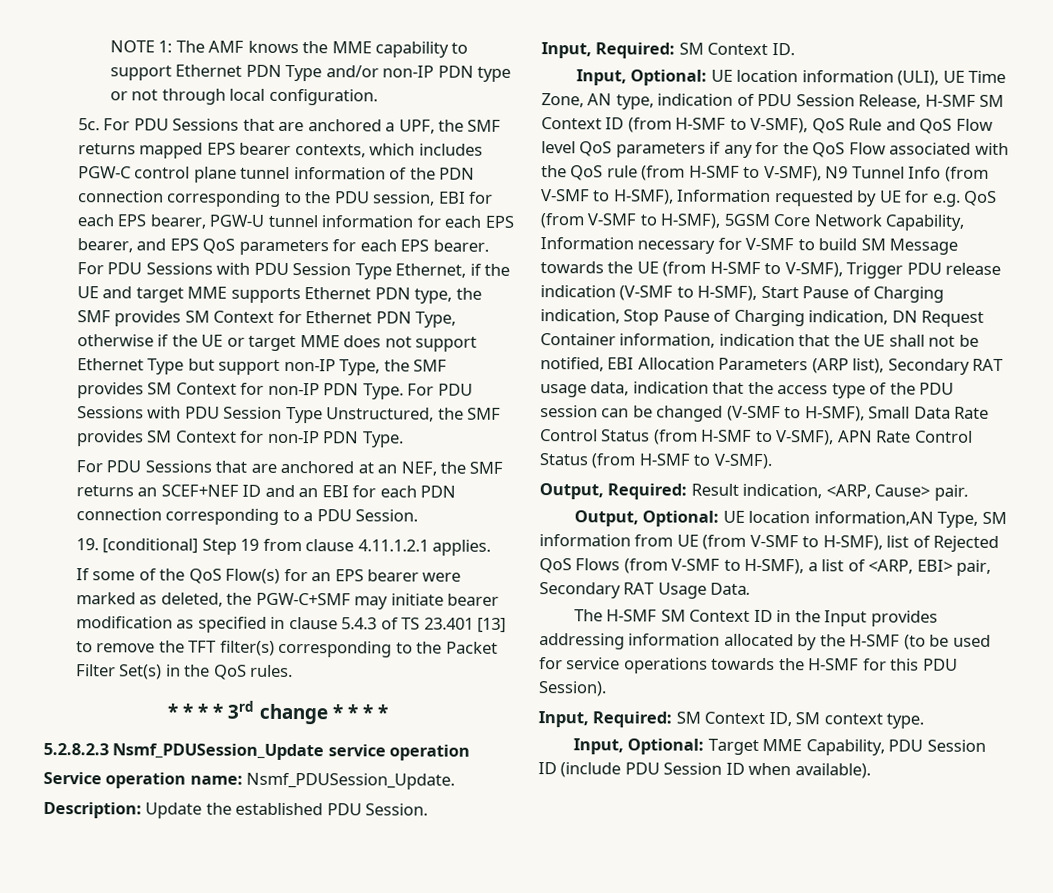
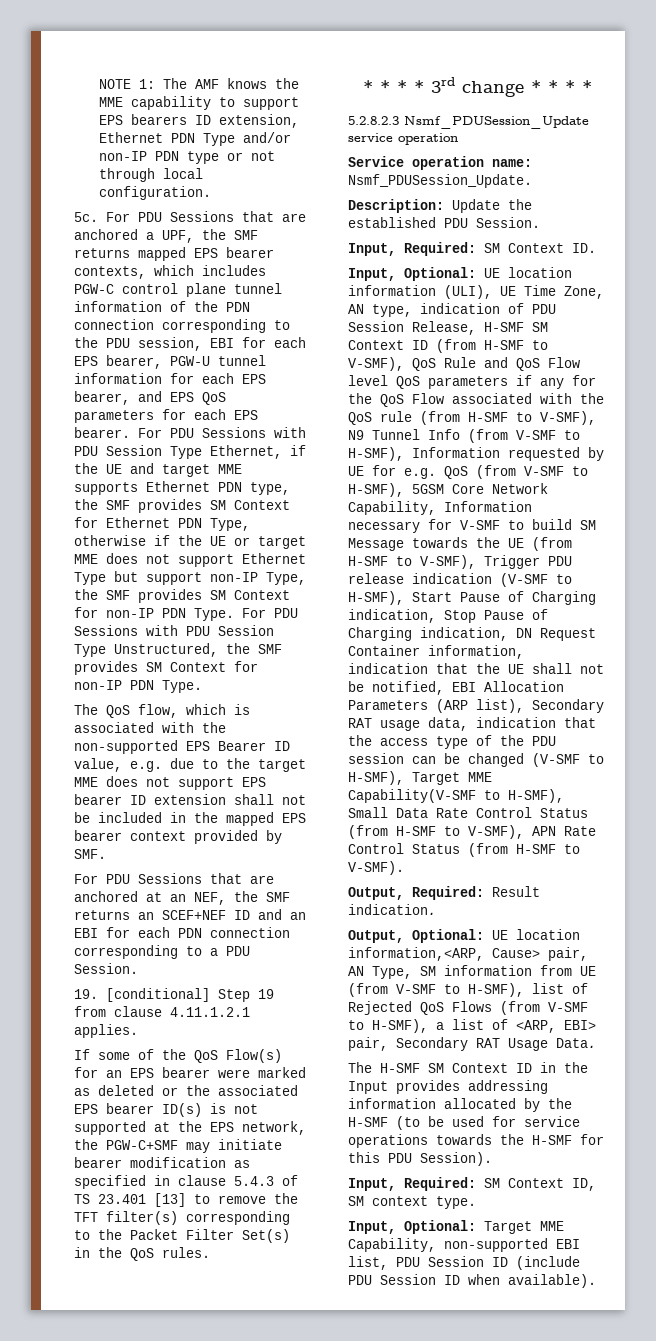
(172, 73) none -> [98,114,299,128] EPS bearers ID extension,
(404, 439) none -> [73,704,250,718] [73,722,226,733] [73,740,290,754] [73,758,306,772] [73,776,266,790] [73,794,306,805] [73,812,306,826] [73,830,282,844] [73,849,106,859] // The QoS flow, which is associated with the non-supported EPS Bearer ID value, e.g. due to the target MME does not support EPS bearer ID extension shall not be included in the mapped EPS bearer context provided by SMF.
[160,592,223,607] deleted, -> [97,1085,298,1096] [73,1103,258,1117] [73,1121,306,1135] deleted or the associated EPS bearer ID(s) is not supported at the EPS network,
(865, 414) none -> [412,772,492,785] [348,789,564,803] Target MME Capability(V-SMF to H-SMF),
[742,483,969,501] indication, <ARP, Cause> pair. -> [348,904,436,915] indication.
[813,511,934,526] information,AN -> [348,947,588,961] [348,966,364,976] information,<ARP, Cause> pair, AN
(885, 747) none -> [444,1238,580,1252] [348,1256,388,1270] non-supported EBI list,

